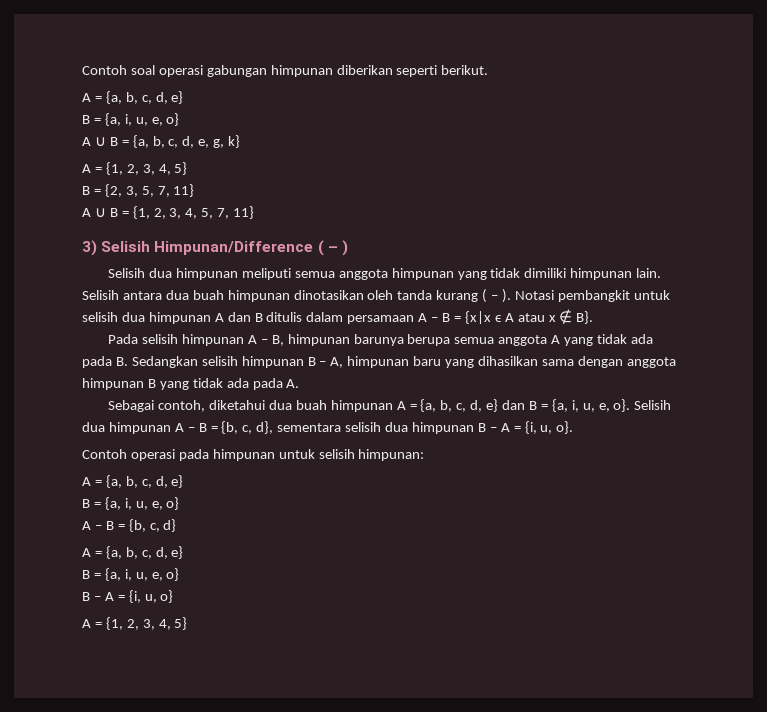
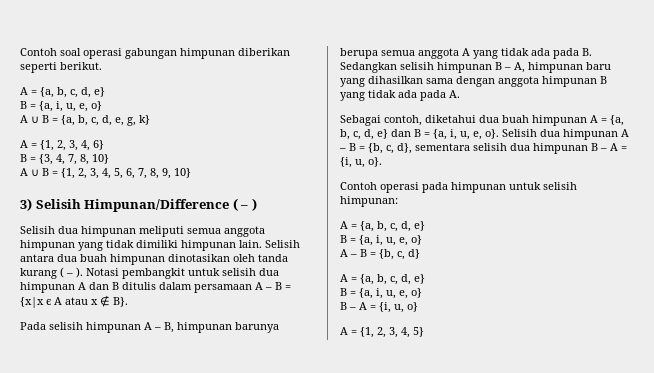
[174,162,188,175] [82,184,195,197] 5} // B = {2, 3, 5, 7, 11} -> [93,140,104,150] [20,154,109,165] 6} // B = {3, 4, 7, 8, 10}
[217,206,255,219] 7, 11} -> [126,168,191,179] 6, 7, 8, 9, 10}

